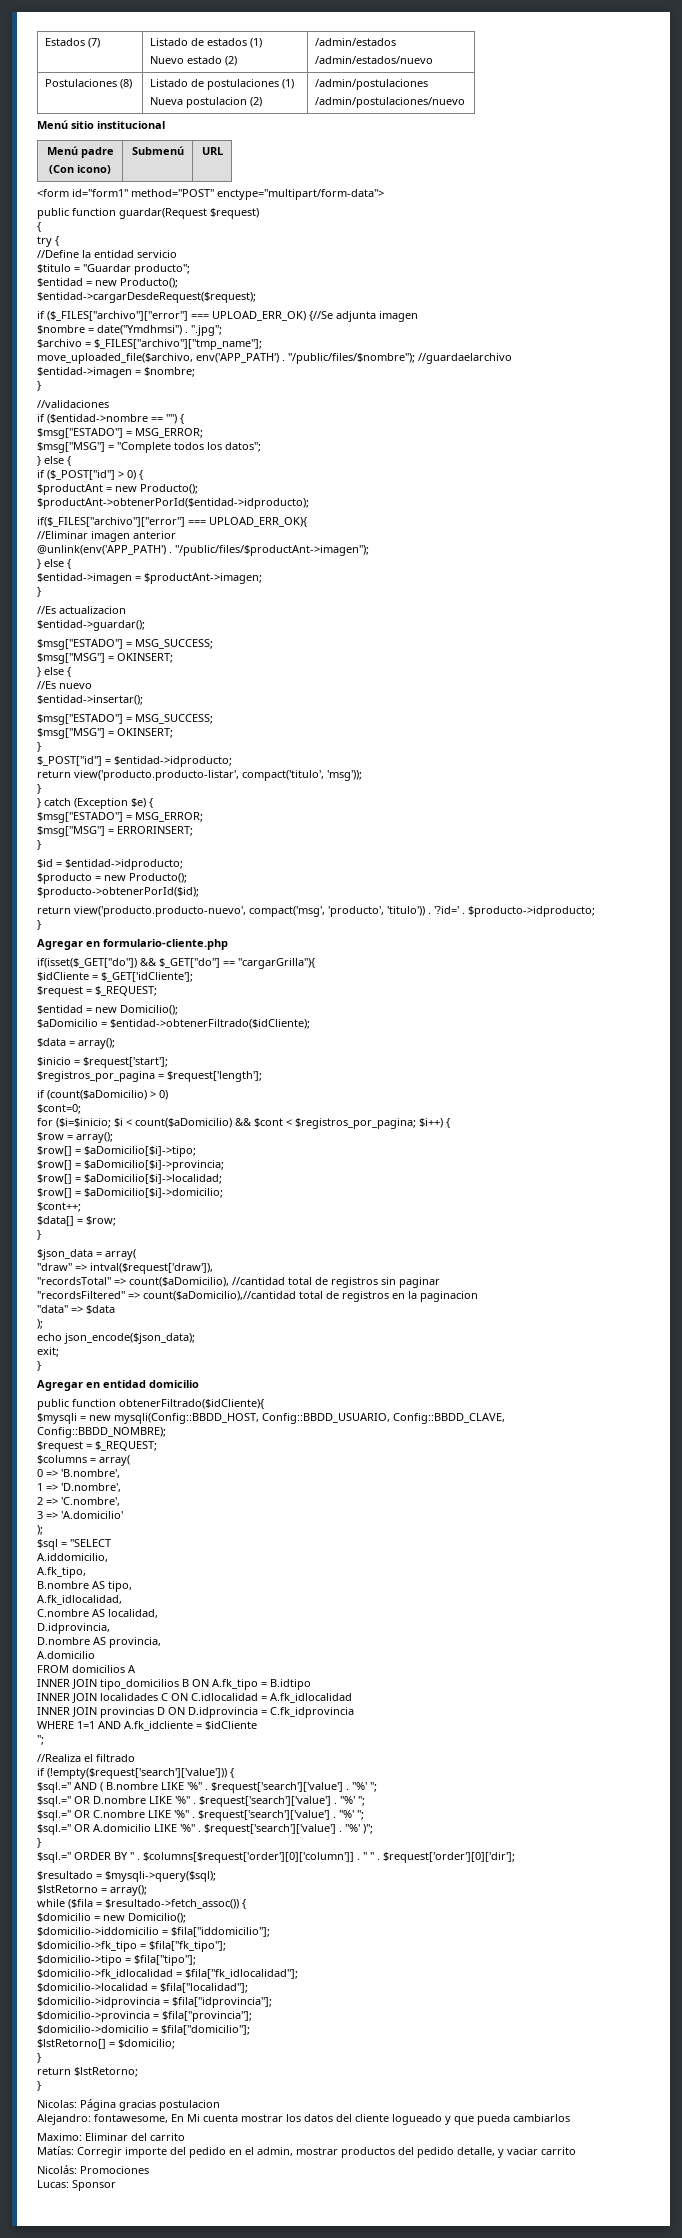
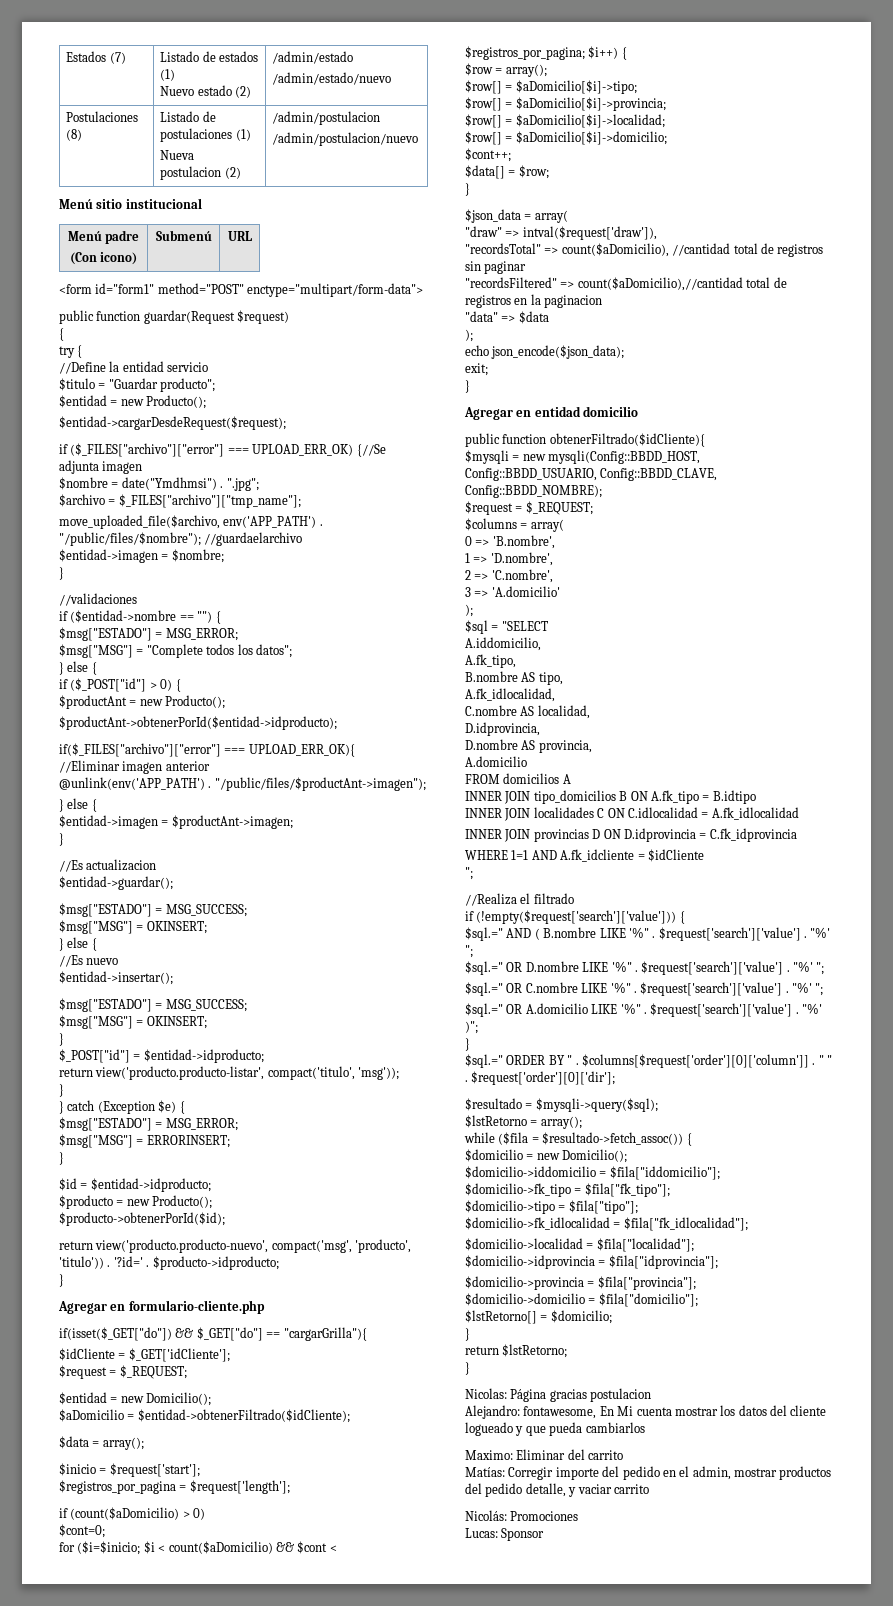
[315,38,397,46] [315,56,434,64] /admin/estados // /admin/estados/nuevo -> [272,51,354,64] [272,72,392,85] /admin/estado // /admin/estado/nuevo
[315,79,429,90] [315,97,466,108] /admin/postulaciones // /admin/postulaciones/nuevo -> [272,111,381,125] [272,132,419,146] /admin/postulacion // /admin/postulacion/nuevo

